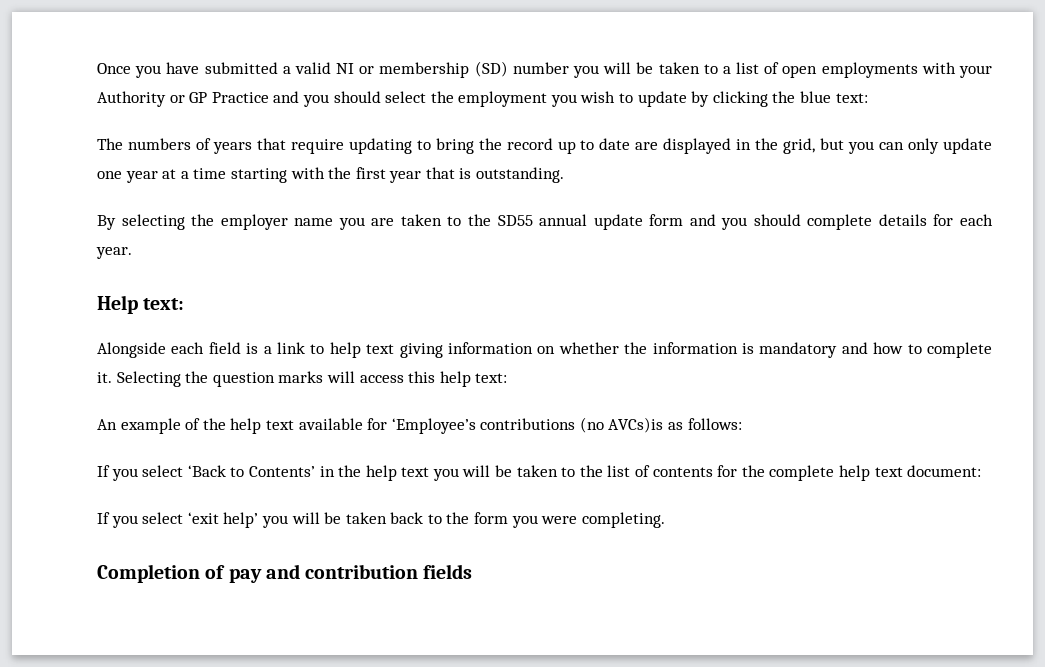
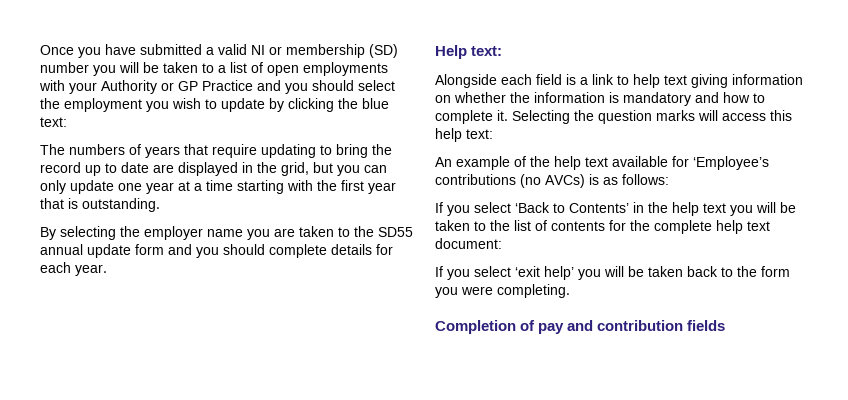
[608,417,664,433] AVCs)is -> [545,174,599,188] AVCs) is

